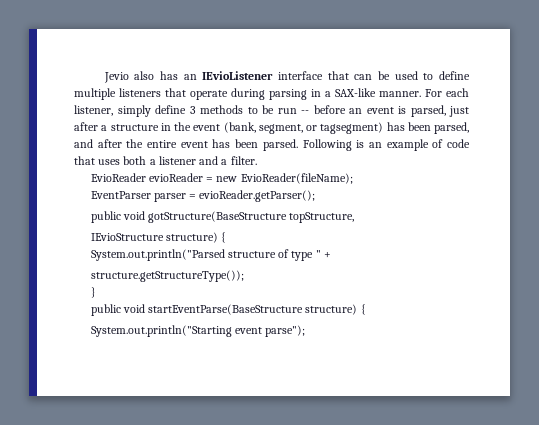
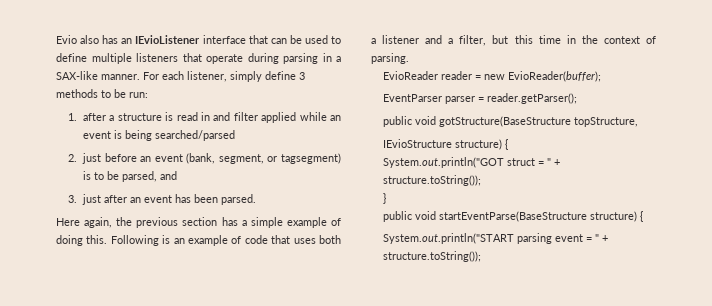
[103,72,129,83] Jevio -> [56,35,77,44] Evio
[277,105,469,117] [74,122,191,131] run -- before an event is parsed, just after a structure in the -> [129,92,148,98] [68,112,341,123] [82,130,235,141] [68,153,152,164] run: // 1. after a structure is read in and filter applied while an event is being searched/parsed // 2. just before an
[386,122,431,131] has been -> [82,171,119,180] is to be
[97,139,178,148] after the entire -> [68,194,141,205] // 3. just after an
(298, 145) none -> [56,217,341,228] [56,235,108,246] // Here again, the previous section has a simple example of doing this.
[230,156,257,165] filter. -> [459,35,656,46] [371,53,409,64] filter, but this time in the context of parsing.
[148,173,203,182] evioReader -> [441,71,473,80] reader
[240,173,353,184] EvioReader(fileName); -> [508,71,602,82] EvioReader(buffer);
[199,190,316,202] evioReader.getParser(); -> [487,93,578,104] reader.getParser();
[90,249,331,261] [90,270,244,282] System.out.println("Parsed structure of type " + // structure.getStructureType()); -> [383,157,561,168] [383,175,482,186] System.out.println("GOT struct = " + structure.toString());
[90,325,306,337] System.out.println("Starting event parse"); -> [383,233,609,244] [383,251,482,262] System.out.println("START parsing event = " + structure.toString());

